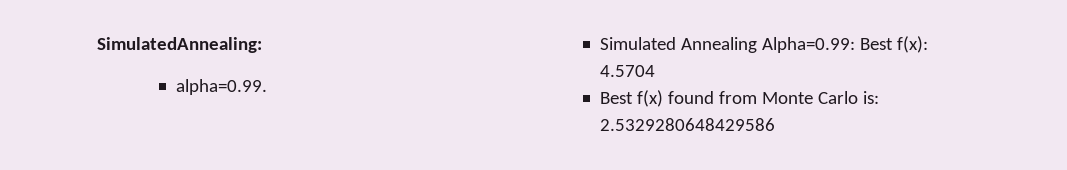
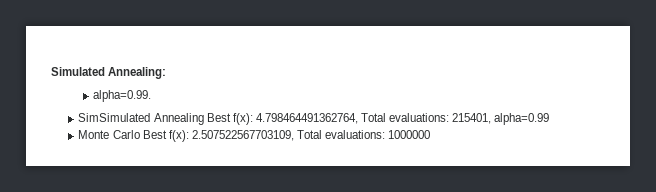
[97,37,262,53] SimulatedAnnealing: -> [51,67,167,79] Simulated Annealing:
[599,36,928,53] [599,65,655,77] [599,90,879,107] [599,118,775,131] Simulated Annealing Alpha=0.99: Best f(x): 4.5704 // Best f(x) found from Monte Carlo is: 2.5329280648429586 -> [78,113,550,125] [78,130,431,142] SimSimulated Annealing Best f(x): 4.798464491362764, Total evaluations: 215401, alpha=0.99 // Monte Carlo Best f(x): 2.507522567703109, Total evaluations: 1000000

